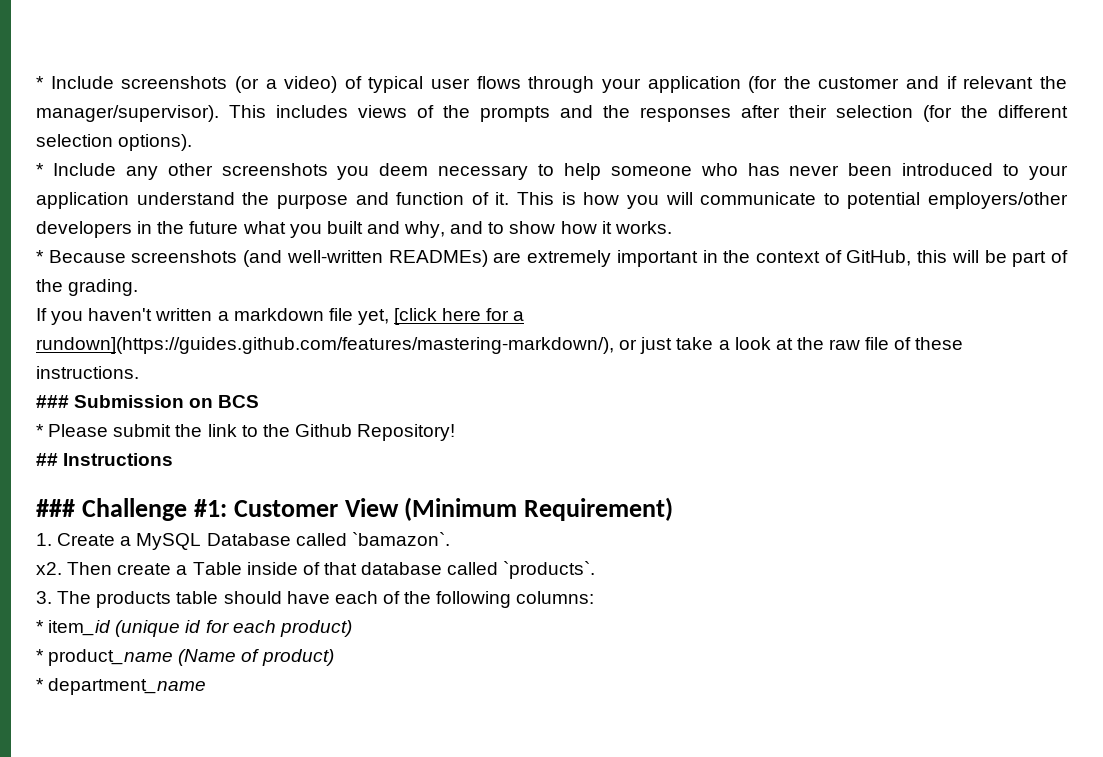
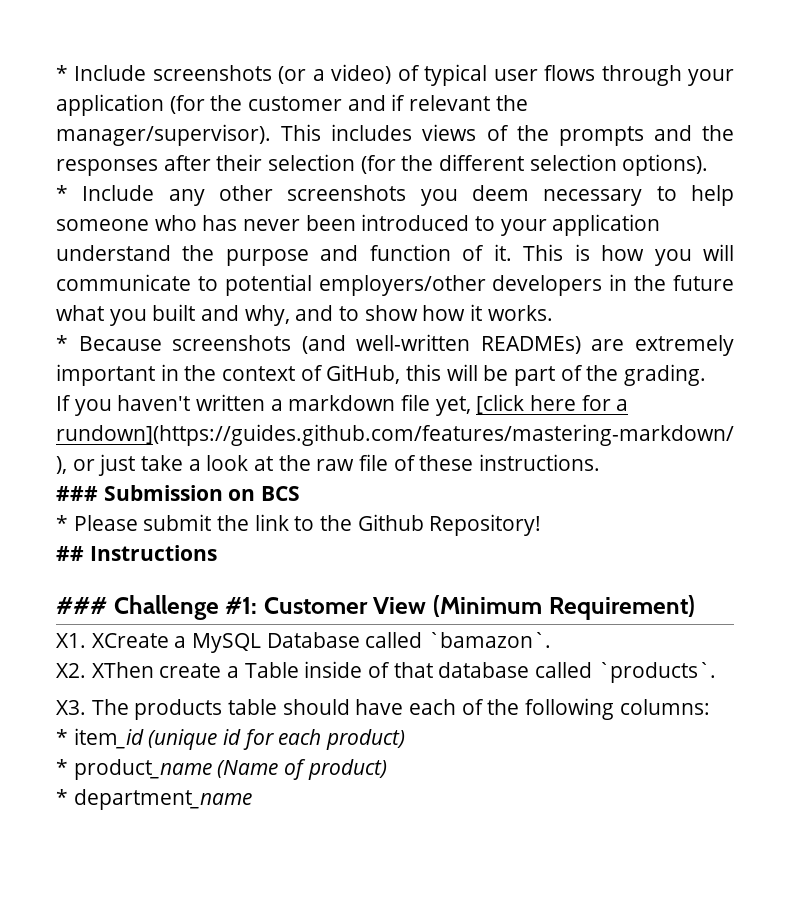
[36,533,116,546] 1. Create -> [56,633,169,648] X1. XCreate
[36,562,113,575] x2. Then -> [56,662,154,678] X2. XThen
[36,591,52,604] 3. -> [56,700,86,715] X3.

